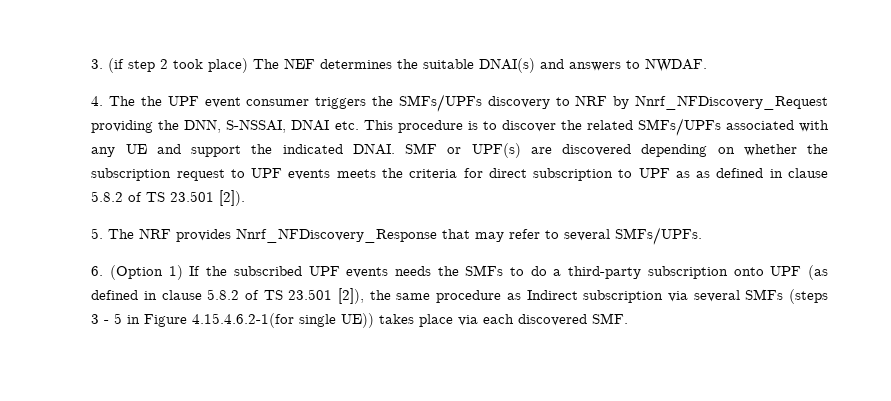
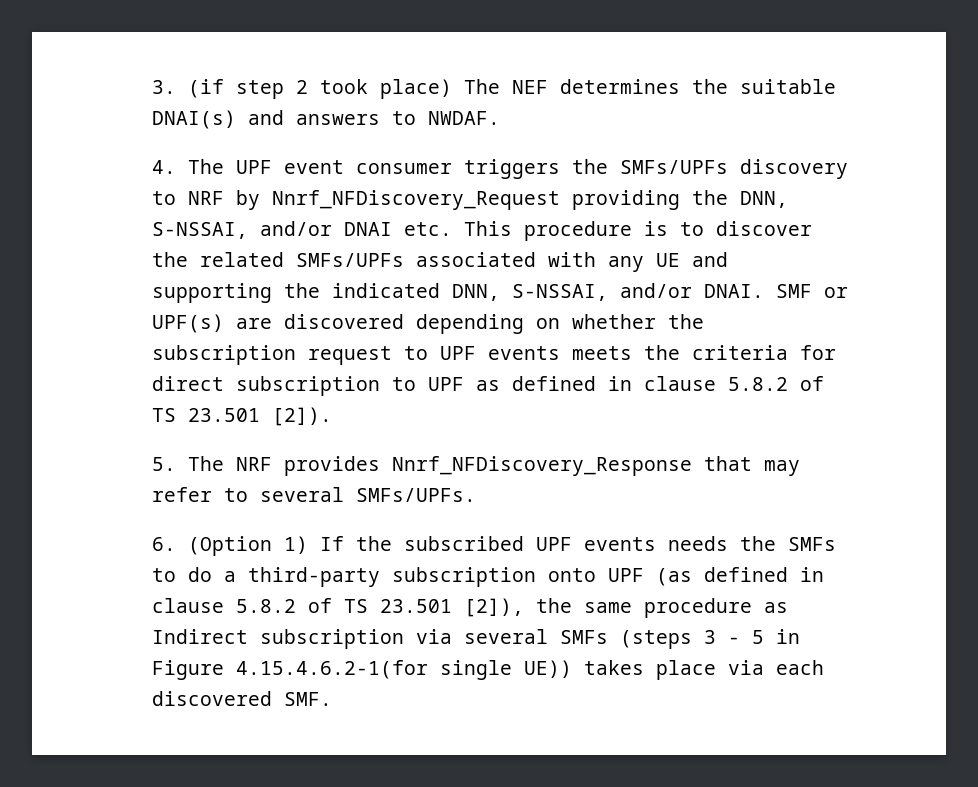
[140,96,162,106] the -> (225, 166) none
(287, 126) none -> [260,221,333,236] and/or
[191,145,242,157] support -> [152,283,273,303] supporting
(343, 149) none -> [452,283,693,301] DNN, S-NSSAI, and/or
[696,171,711,178] as -> (501, 385) none

